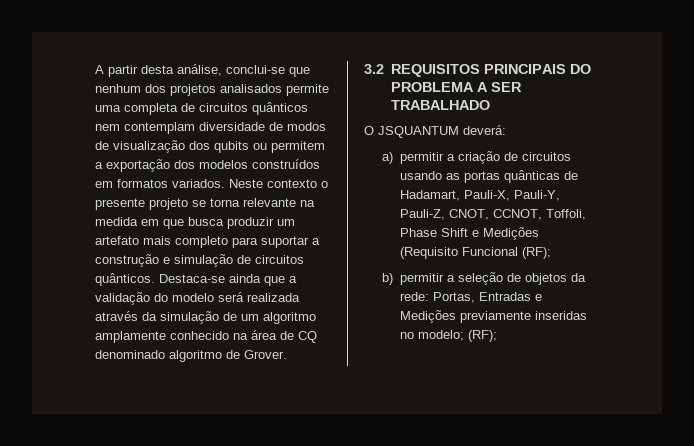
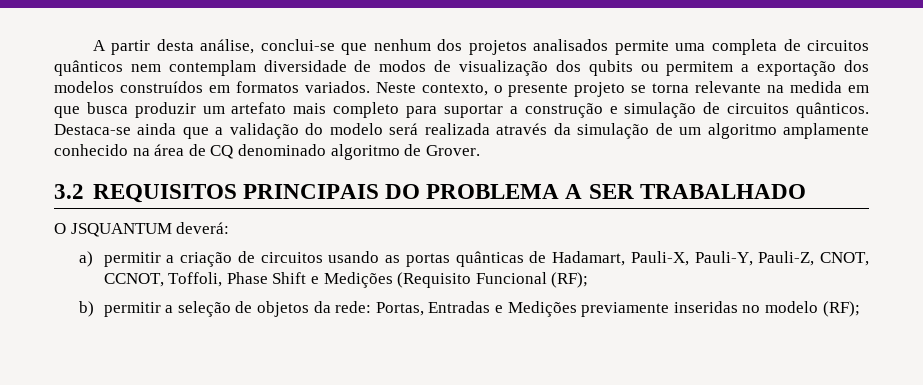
[267,179,317,188] contexto -> [421,83,488,96] contexto,
[417,330,464,341] modelo; -> [764,301,818,313] modelo

